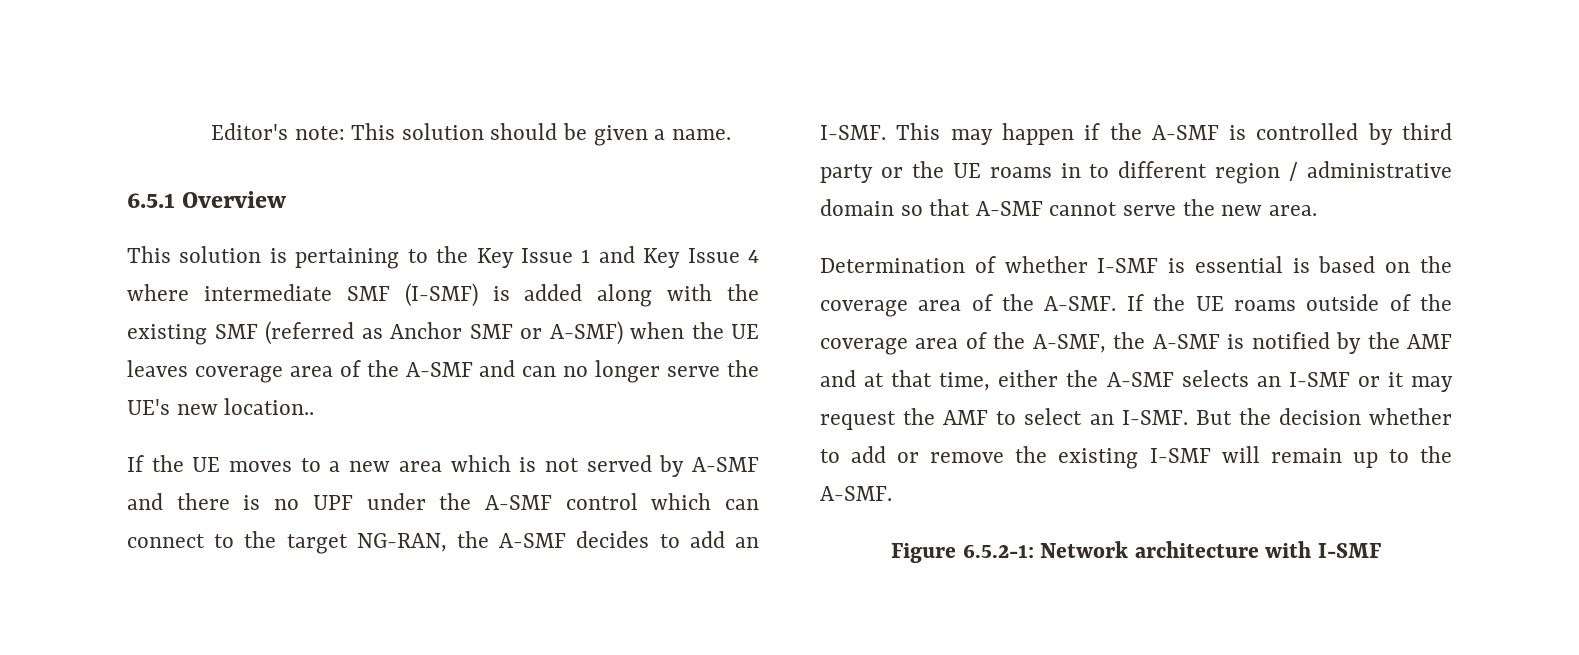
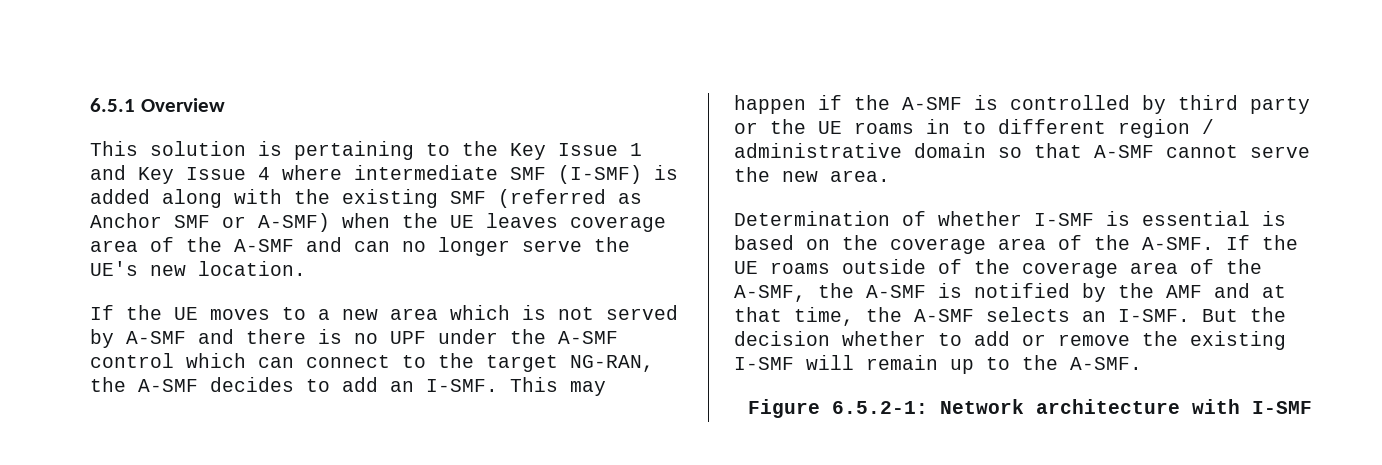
[210,123,731,146] Editor's note: This solution should be given a name. // -> (90, 105) none
[224,398,315,415] location.. -> [198,261,306,276] location.
[998,370,1059,387] either -> (854, 316) none
[1288,372,1453,392] [820,408,1114,430] I-SMF or it may request the AMF to select an -> (1106, 316) none

